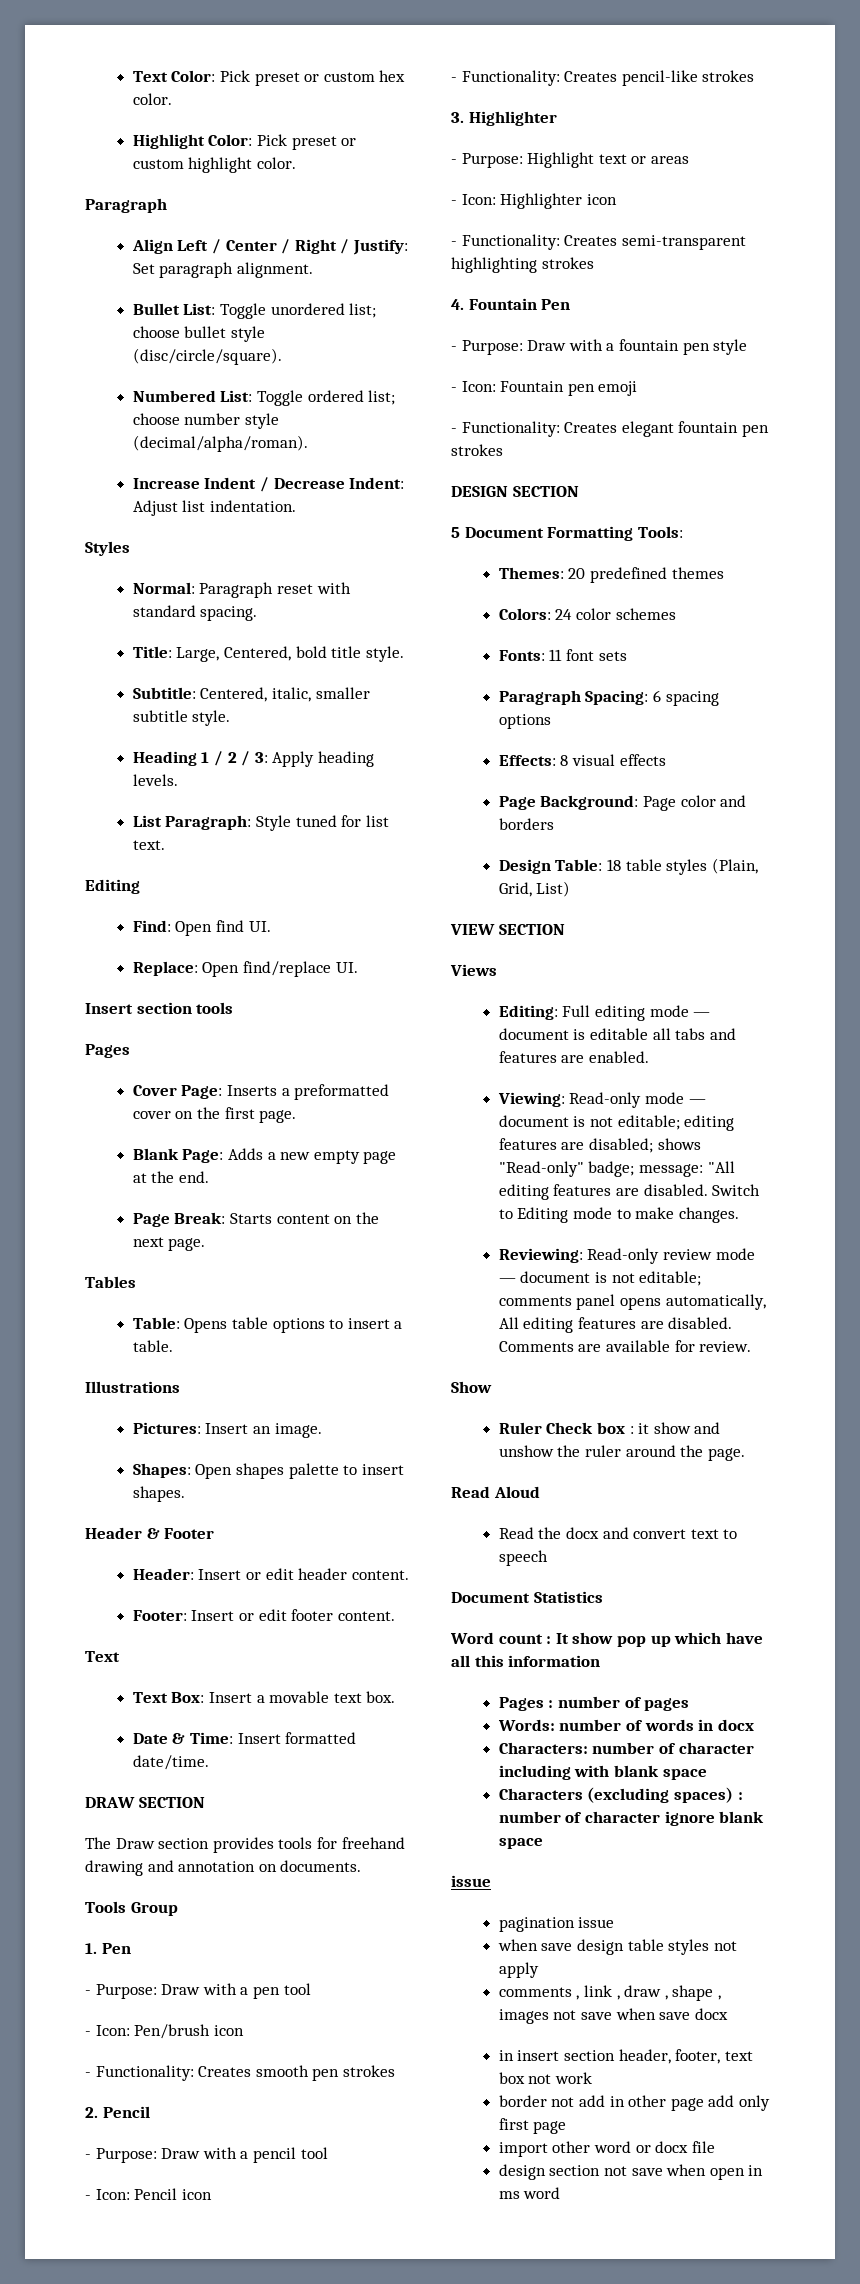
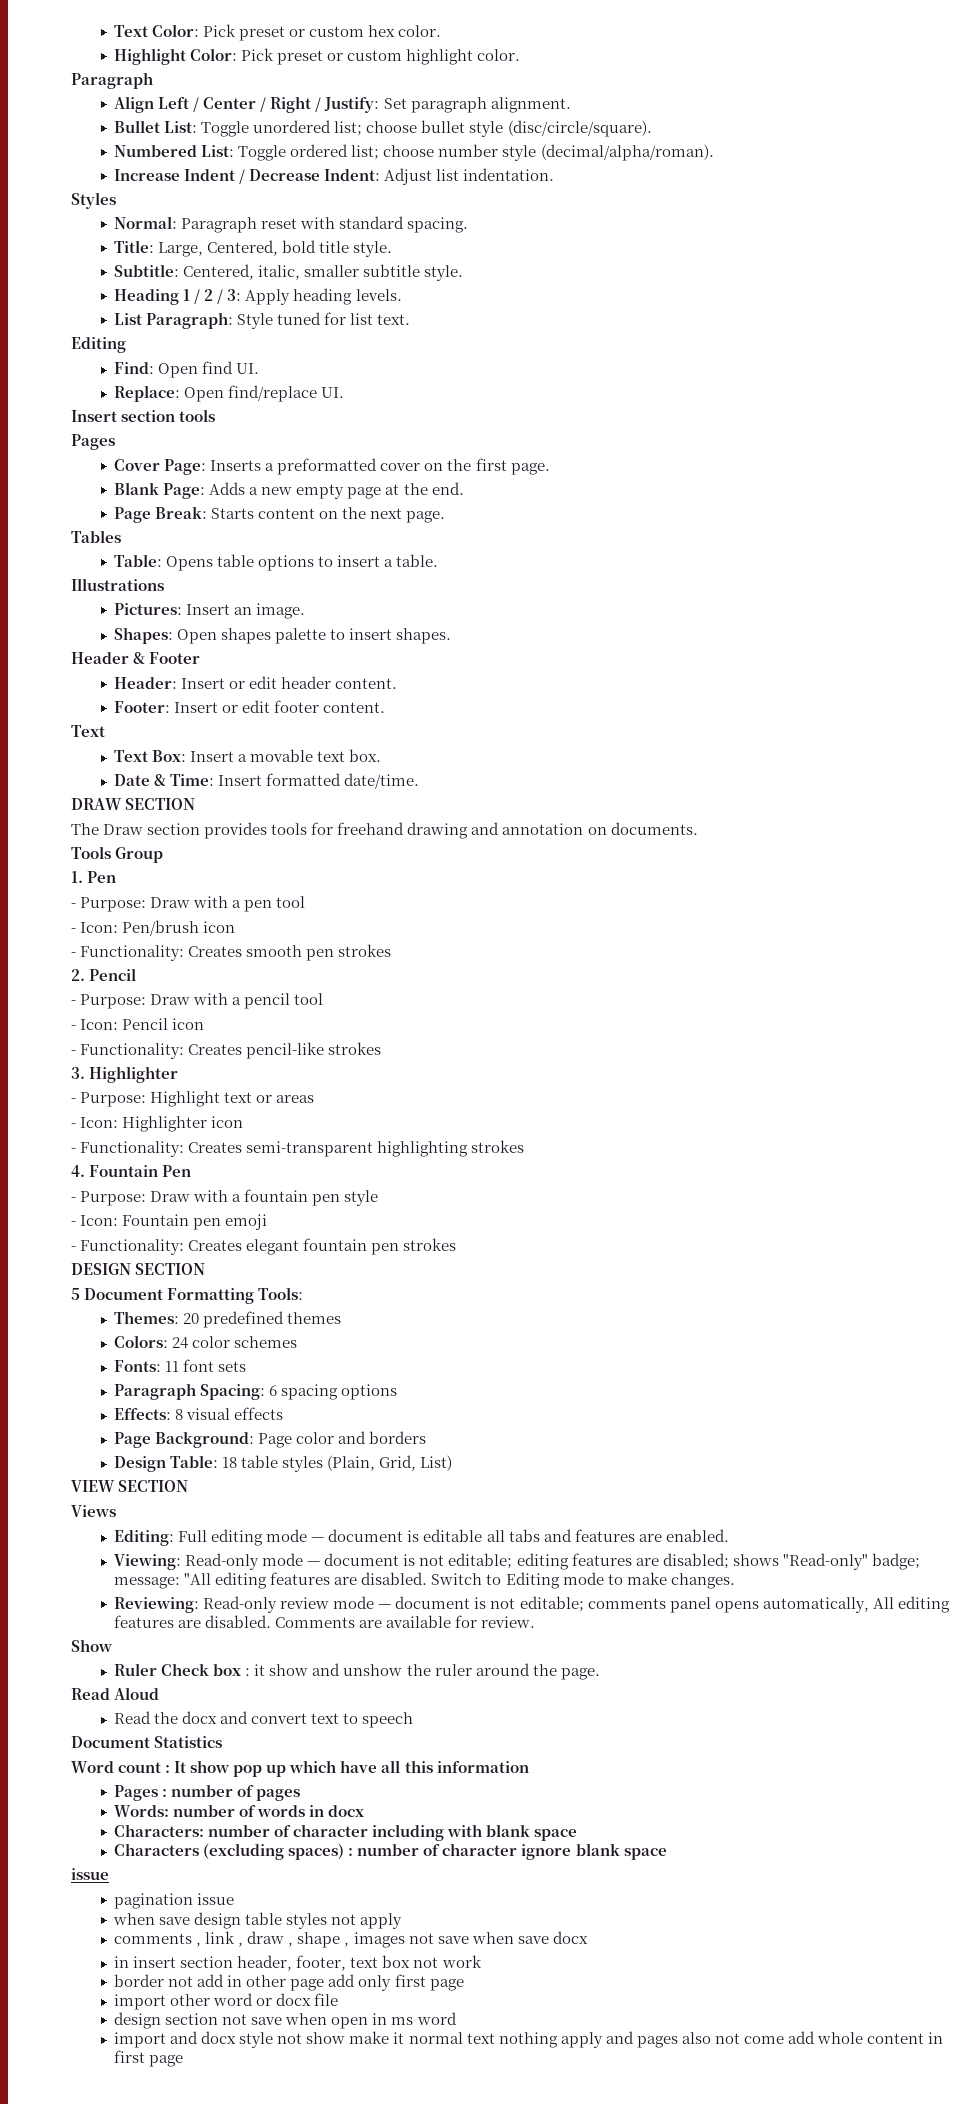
(561, 2193) none -> [114,2031,944,2048] [114,2050,184,2067] // import and docx style not show make it normal text nothing apply and pages also not come add whole content in first page

